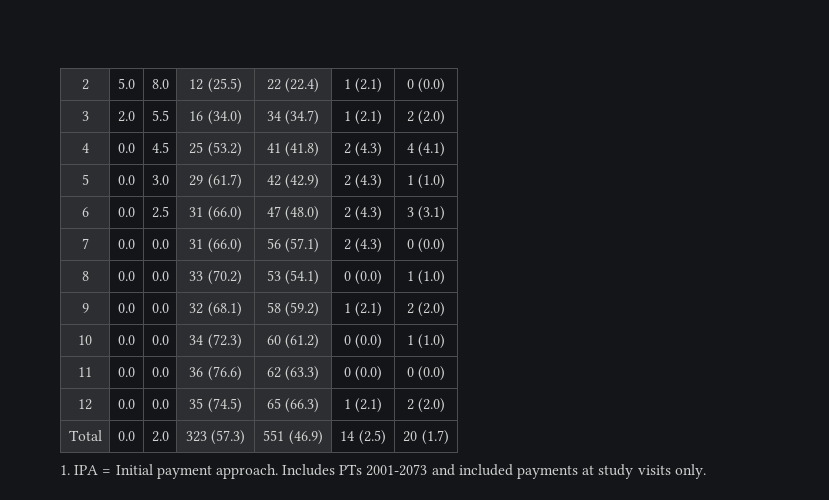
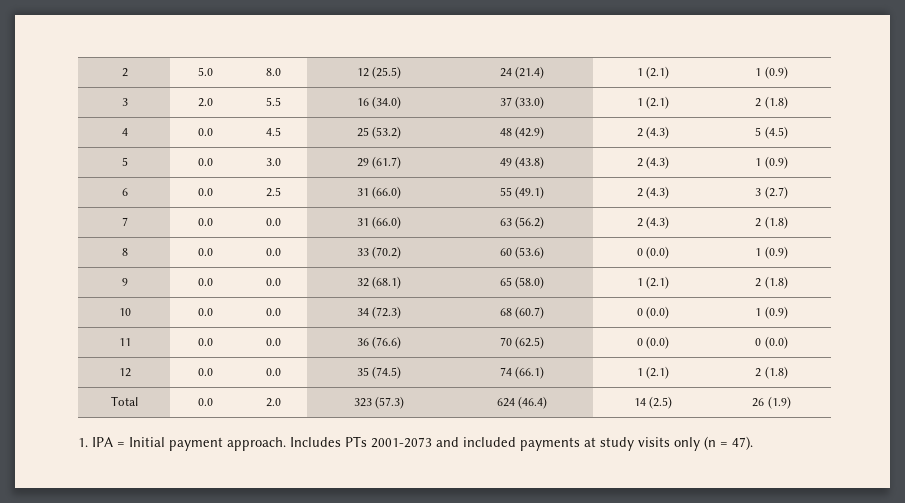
[266,78,320,93] [343,78,383,93] [406,78,446,93] 22 (22.4) | 1 (2.1) | 0 (0.0) -> [499,66,545,79] [636,66,670,79] [755,66,788,79] 24 (21.4) | 1 (2.1) | 1 (0.9)
[266,110,320,125] [343,110,383,125] [406,110,446,125] 34 (34.7) | 1 (2.1) | 2 (2.0) -> [499,96,545,109] [636,96,670,109] [755,96,788,109] 37 (33.0) | 1 (2.1) | 2 (1.8)
[266,142,320,157] [343,142,383,157] [406,142,446,157] 41 (41.8) | 2 (4.3) | 4 (4.1) -> [499,126,545,139] [636,126,670,139] [755,126,788,139] 48 (42.9) | 2 (4.3) | 5 (4.5)
[266,174,320,189] 42 (42.9) -> [499,156,545,169] 49 (43.8)
[418,174,446,189] (1.0) -> [764,156,788,169] (0.9)
[266,206,320,221] 47 (48.0) -> [499,186,545,199] 55 (49.1)
[418,206,446,221] (3.1) -> [764,186,788,199] (2.7)
[266,238,320,253] [343,238,383,253] [406,238,446,253] 56 (57.1) | 2 (4.3) | 0 (0.0) -> [499,216,545,229] [636,216,670,229] [755,216,788,229] 63 (56.2) | 2 (4.3) | 2 (1.8)
[266,270,320,285] [343,270,383,285] [406,270,446,285] 53 (54.1) | 0 (0.0) | 1 (1.0) -> [499,246,545,259] [636,246,670,259] [755,246,788,259] 60 (53.6) | 0 (0.0) | 1 (0.9)
[266,302,320,317] [343,302,383,317] [406,302,446,317] 58 (59.2) | 1 (2.1) | 2 (2.0) -> [499,276,545,289] [636,276,670,289] [755,276,788,289] 65 (58.0) | 1 (2.1) | 2 (1.8)
[266,334,320,349] [343,334,383,349] [406,334,446,349] 60 (61.2) | 0 (0.0) | 1 (1.0) -> [499,306,545,319] [636,306,670,319] [755,306,788,319] 68 (60.7) | 0 (0.0) | 1 (0.9)
[266,366,320,381] 62 (63.3) -> [499,336,545,349] 70 (62.5)
[266,398,320,413] [343,398,383,413] [406,398,446,413] 65 (66.3) | 1 (2.1) | 2 (2.0) -> [499,366,545,379] [636,366,670,379] [755,366,788,379] 74 (66.1) | 1 (2.1) | 2 (1.8)
[263,430,323,445] 551 (46.9) -> [496,396,548,409] 624 (46.4)
[403,430,449,445] 20 (1.7) -> [752,396,791,409] 26 (1.9)
[674,464,706,479] only. -> [674,436,753,451] only (n = 47).

